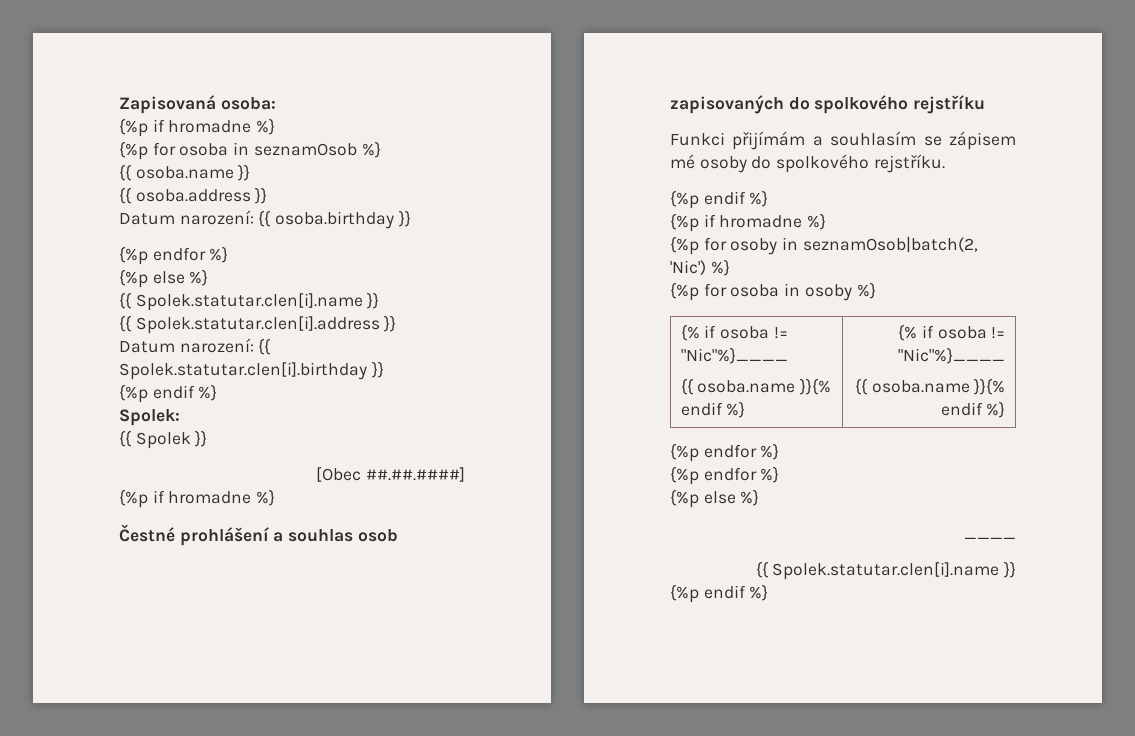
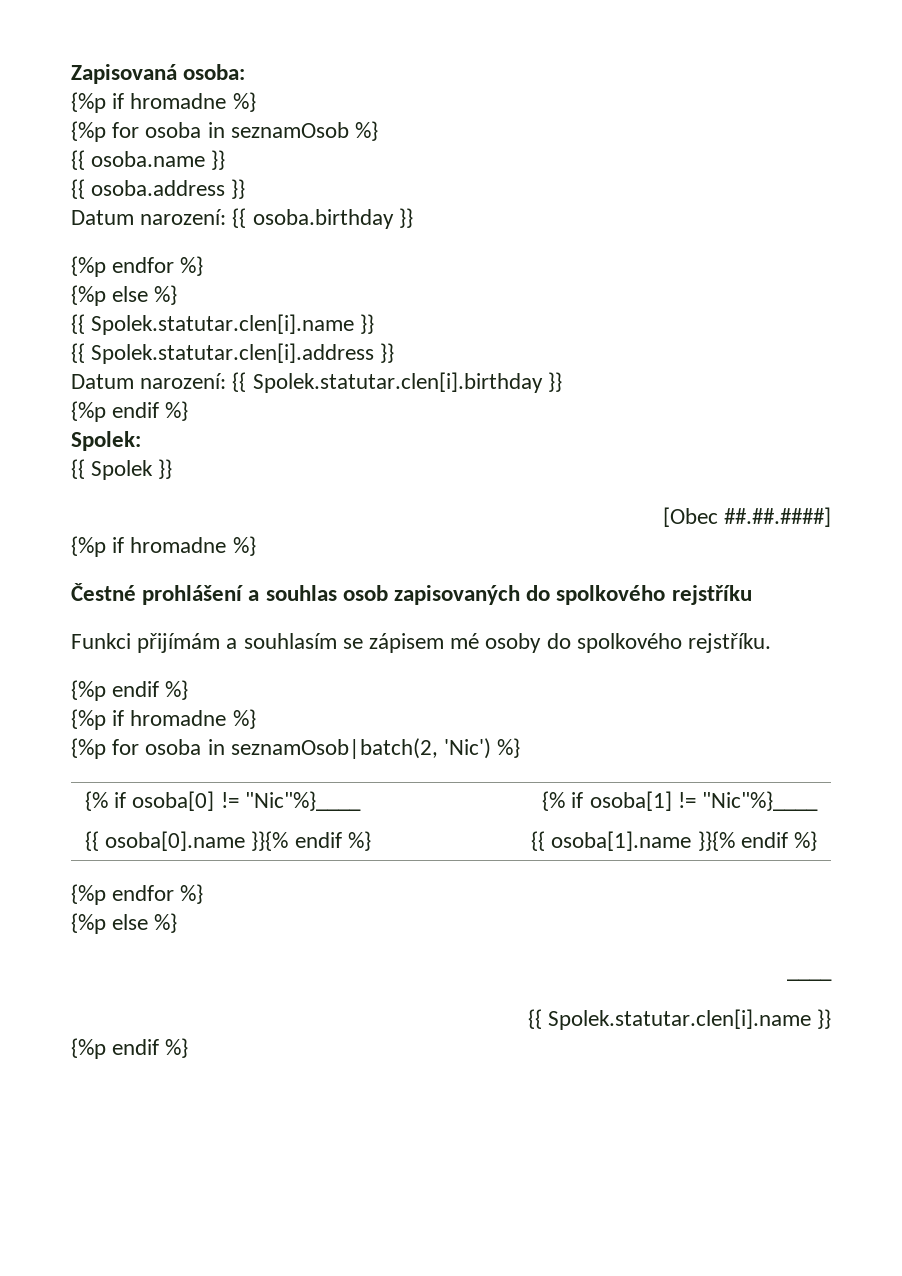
[730,238,778,255] osoby -> [145,739,202,755] osoba
[670,282,876,301] [680,324,788,341] [680,347,788,364] [680,378,796,395] // {%p for osoba in osoby %} // {% if osoba != "Nic"%}____ // {{ osoba.name -> [85,791,361,811] [85,831,246,851] // {% if osoba[0] != "Nic"%}____ // {{ osoba[0].name
[937,326,1006,339] [898,347,1006,364] [854,378,970,395] osoba != "Nic"%}____ // {{ osoba.name -> [589,791,818,811] [531,831,692,851] osoba[1] != "Nic"%}____ // {{ osoba[1].name
[670,466,780,485] // {%p endfor %} -> (204, 894) none

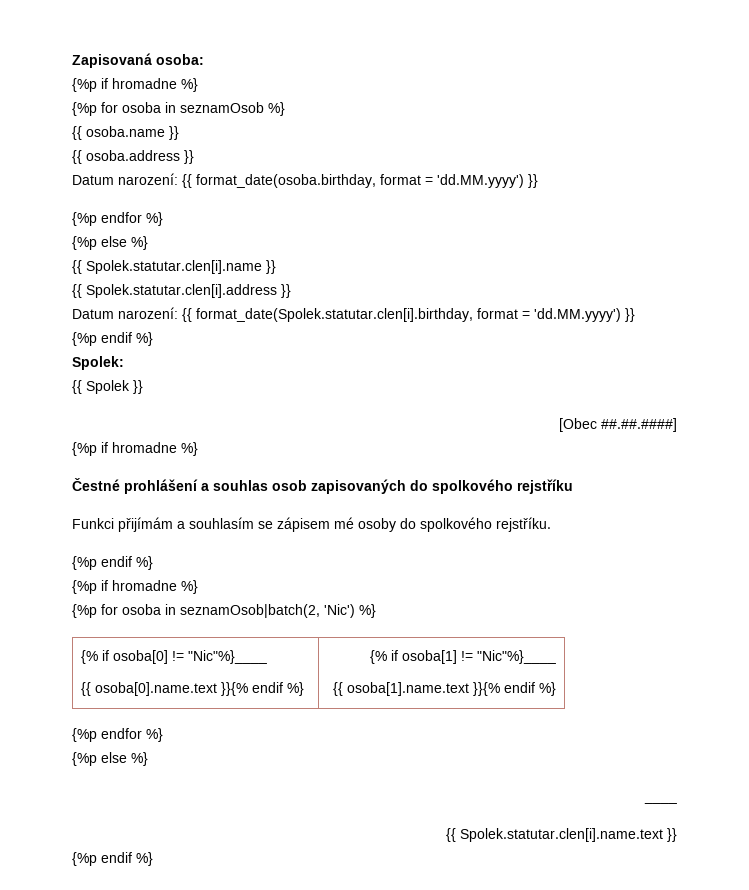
[252,209,394,229] osoba.birthday -> [196,174,524,188] format_date(osoba.birthday, format = 'dd.MM.yyyy')
[252,372,543,393] Spolek.statutar.clen[i].birthday -> [196,308,621,322] format_date(Spolek.statutar.clen[i].birthday, format = 'dd.MM.yyyy')
[105,831,246,851] osoba[0].name -> [95,682,218,696] osoba[0].name.text
[551,831,692,851] osoba[1].name -> [346,682,469,696] osoba[1].name.text
[547,1009,811,1030] Spolek.statutar.clen[i].name -> [460,828,663,842] Spolek.statutar.clen[i].name.text

